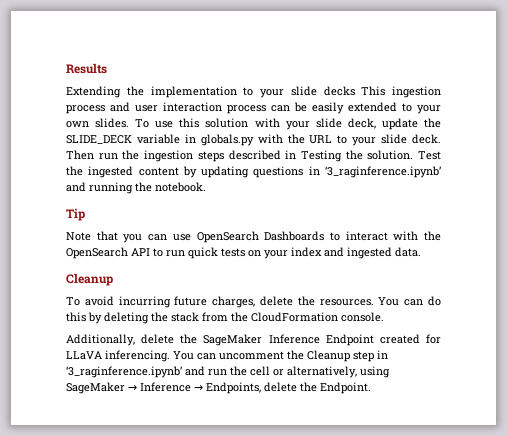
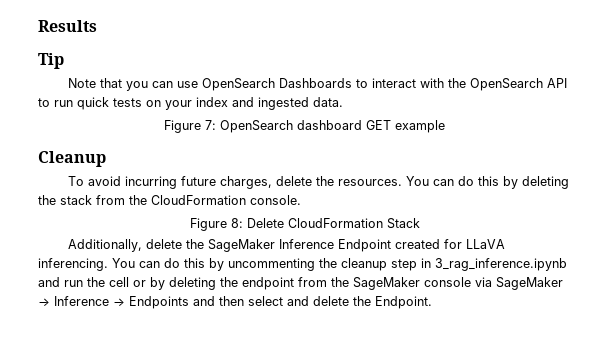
[66,86,441,98] [66,102,441,114] [66,118,441,130] [66,134,441,146] [66,150,441,162] [66,166,441,178] [66,182,206,194] // Extending the implementation to your slide decks This ingestion process and user interaction process can be easily extended to your own slides. To use this solution with your slide deck, update the SLIDE_DECK variable in globals.py with the URL to your slide deck. Then run the ingestion steps described in Testing the solution. Test the ingested content by updating questions in ‘3_raginference.ipynb’ and running the notebook. -> (97, 26) none
(421, 252) none -> [164,120,445,133] // Figure 7: OpenSearch dashboard GET example
(384, 317) none -> [189,218,420,231] // Figure 8: Delete CloudFormation Stack
[219,350,350,362] uncomment the Cleanup -> [164,258,387,271] do this by uncommenting the cleanup
[66,366,182,378] ‘3_raginference.ipynb’ -> [435,258,567,271] 3_rag_inference.ipynb
[287,366,390,378] [66,382,261,394] alternatively, using SageMaker → Inference → Endpoints, -> [150,277,563,290] [38,296,309,309] by deleting the endpoint from the SageMaker console via SageMaker → Inference → Endpoints and then select and

